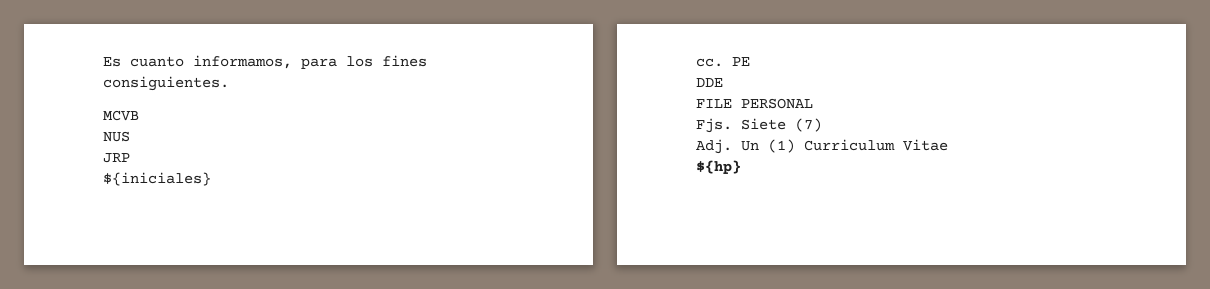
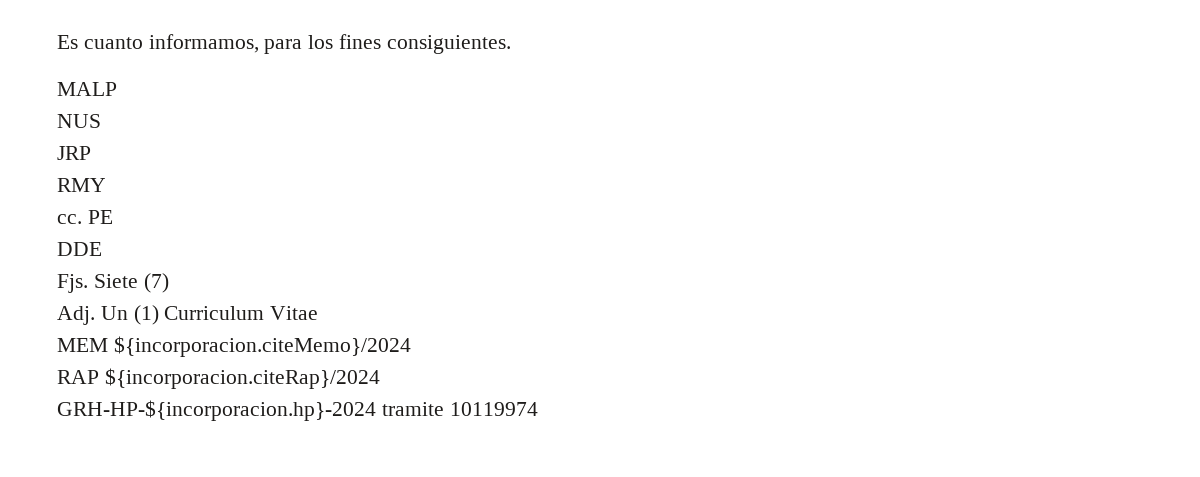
[103,110,139,121] MCVB -> [57,82,117,96] MALP
[103,172,211,186] ${iniciales} -> [57,178,106,192] RMY
[696,98,813,109] // FILE PERSONAL -> (102, 249) none
[696,160,741,174] ${hp} -> [57,336,411,357] [57,368,380,389] [57,400,538,421] MEM ${incorporacion.citeMemo}/2024 // RAP ${incorporacion.citeRap}/2024 // GRH-HP-${incorporacion.hp}-2024 tramite 10119974

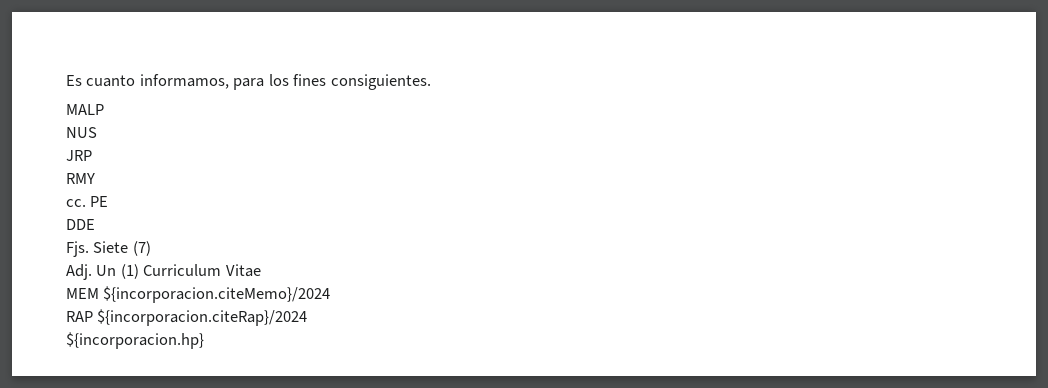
[57,400,538,421] GRH-HP-${incorporacion.hp}-2024 tramite 10119974 -> [66,332,204,349] ${incorporacion.hp}

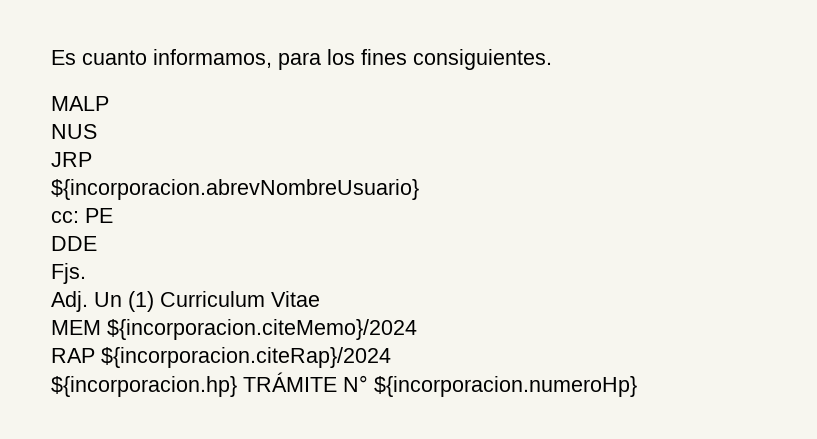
[66,173,95,184] [66,199,86,207] RMY // cc. -> [51,179,419,200] [51,211,79,223] ${incorporacion.abrevNombreUsuario} // cc:
[93,241,151,256] Siete (7) -> (86, 273) none
(204, 340) none -> [243,372,637,397] TRÁMITE N° ${incorporacion.numeroHp}

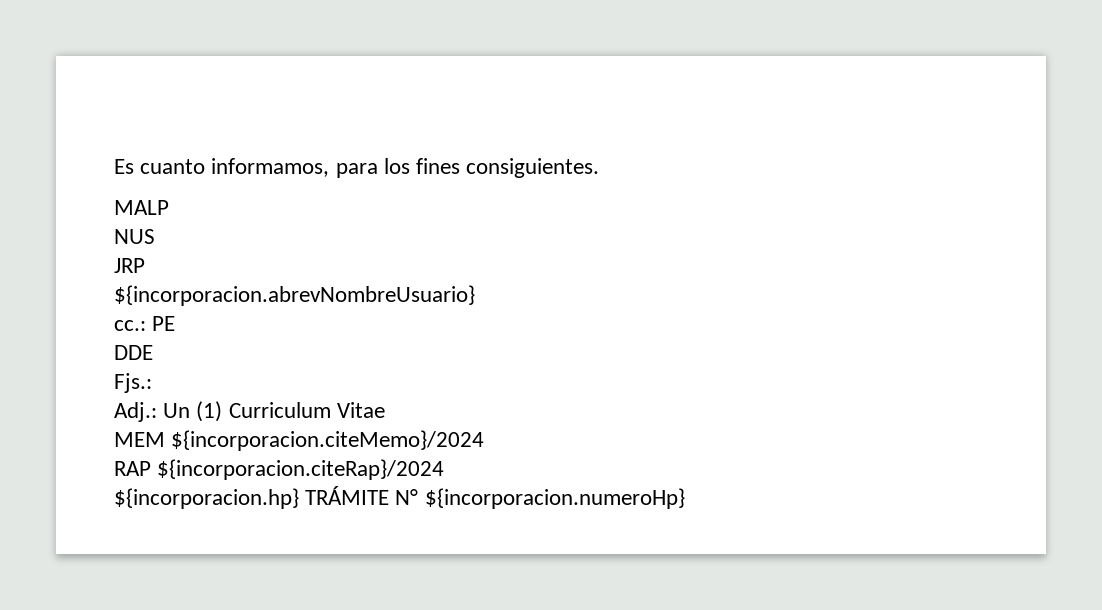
[51,211,79,223] cc: -> [114,320,146,331] cc.:
[51,263,86,284] [51,291,88,312] Fjs. // Adj. -> [114,373,152,393] [114,402,157,422] Fjs.: // Adj.:

